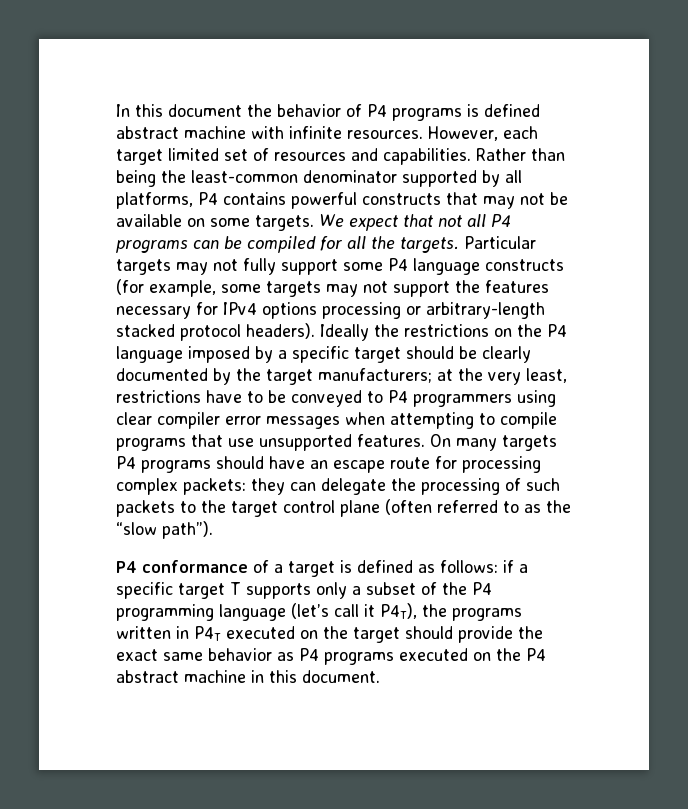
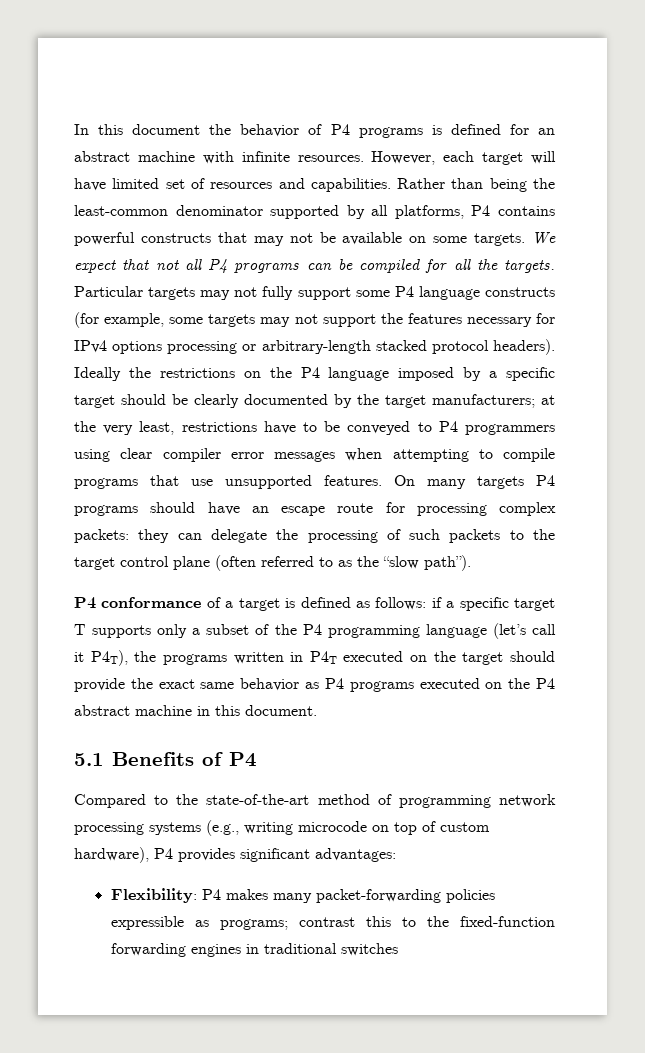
(540, 110) none -> [509,124,555,135] for an
(163, 157) none -> [531,151,556,164] [74,178,106,191] will have
(380, 676) none -> [74,752,257,767] [74,794,556,808] [74,820,490,836] [74,847,396,863] [110,888,495,903] [110,916,555,930] [110,943,398,957] // 5.1 Benefits of P4 // Compared to the state-of-the-art method of programming network processing systems (e.g., writing microcode on top of custom hardware), P4 provides significant advantages: // Flexibility: P4 makes many packet-forwarding policies expressible as programs; contrast this to the fixed-function forwarding engines in traditional switches

